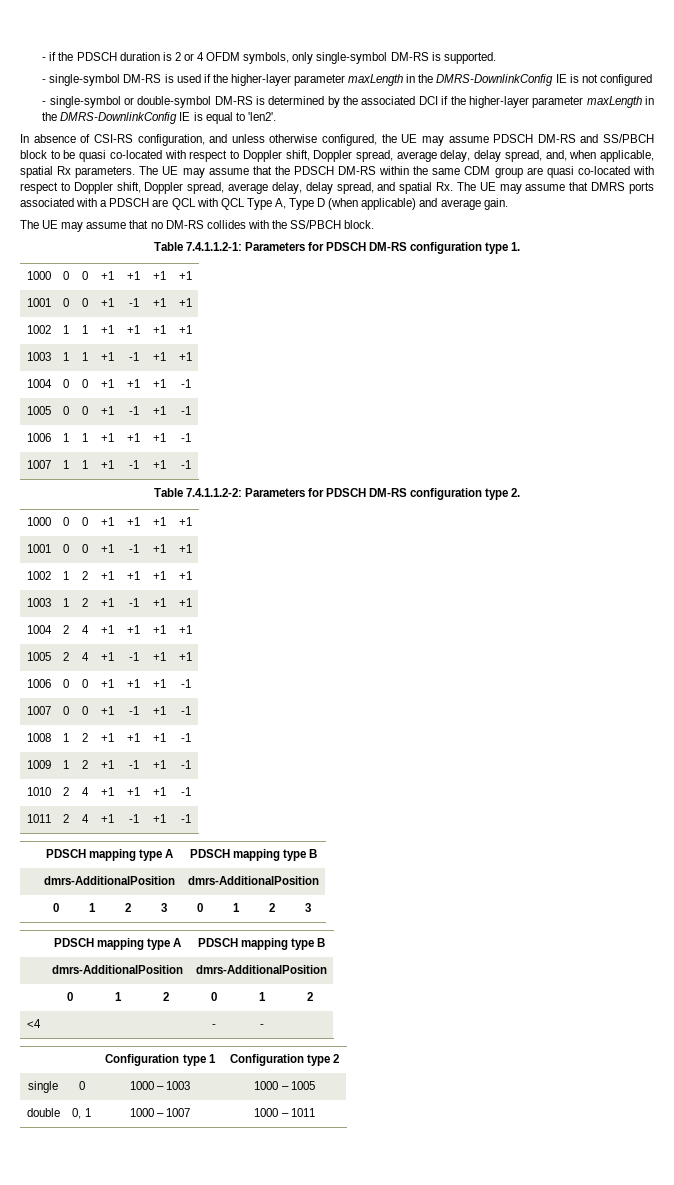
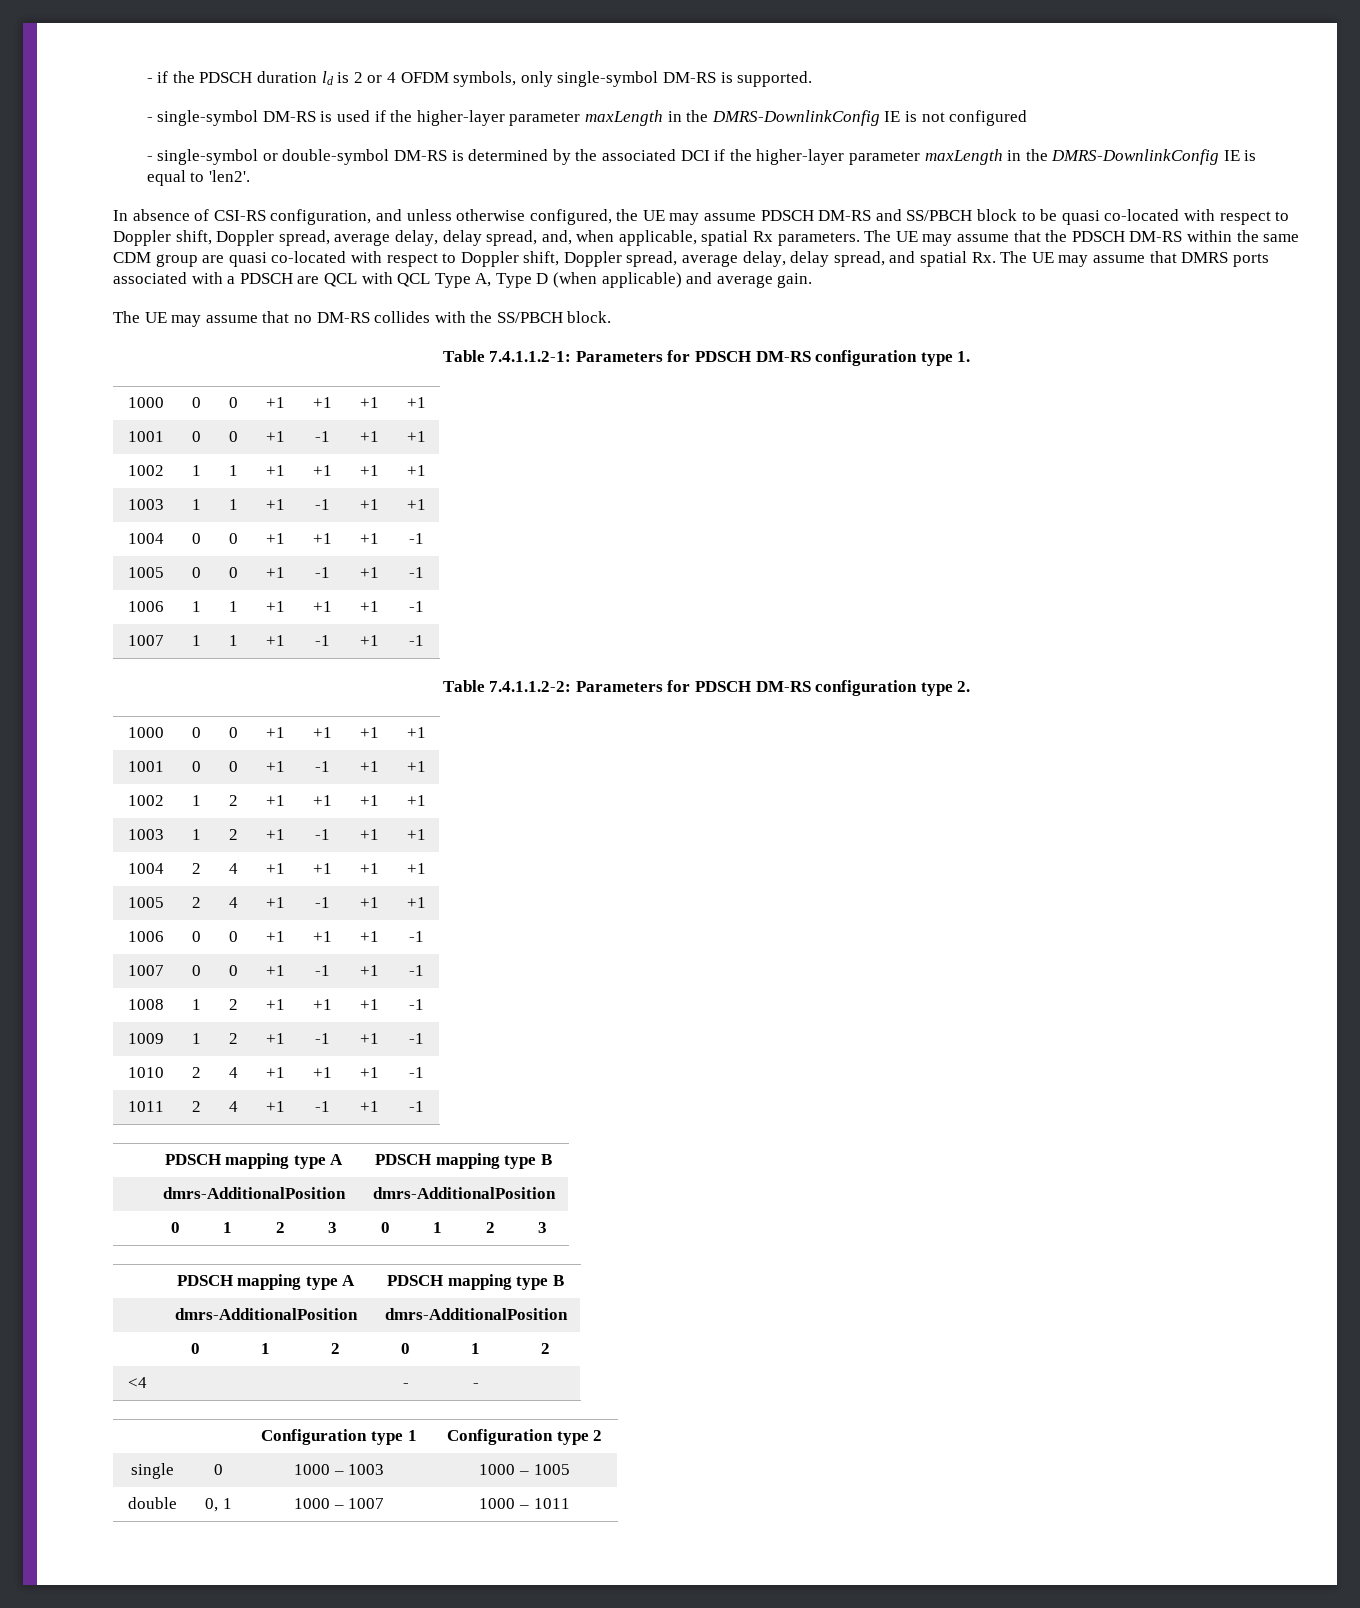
(160, 56) none -> [321,71,334,85] ld

